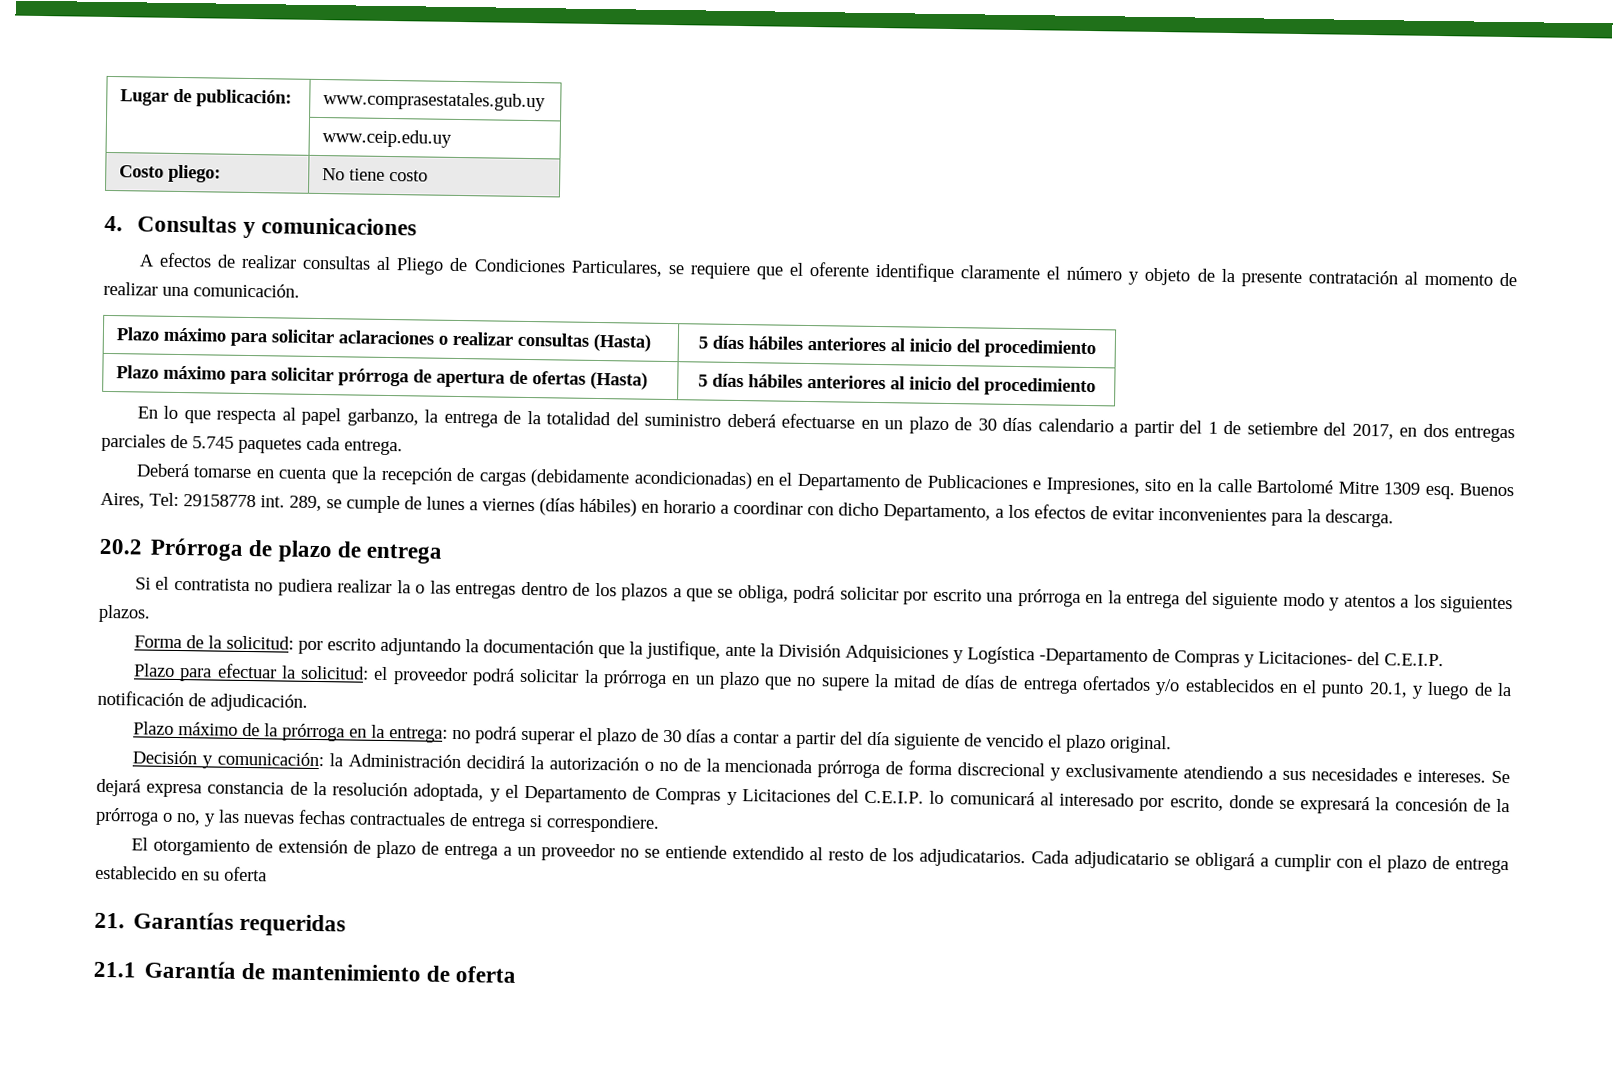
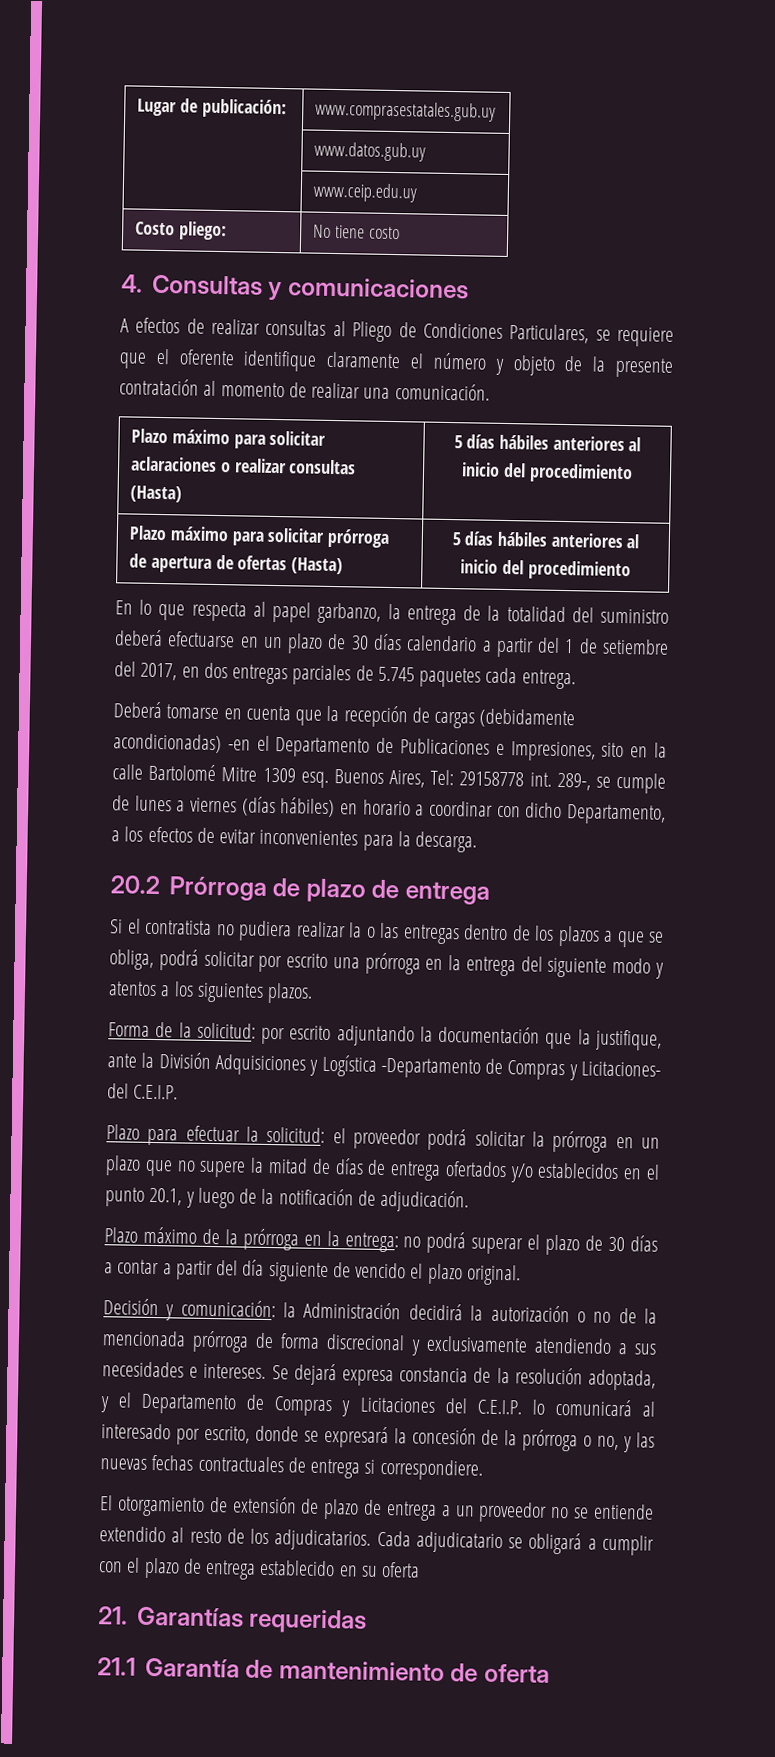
(547, 101) none -> [314,141,427,162] // | www.datos.gub.uy
[756,476,775,486] en -> [227,739,251,751] -en
[289,495,322,512] 289, -> [556,772,591,791] 289-,

